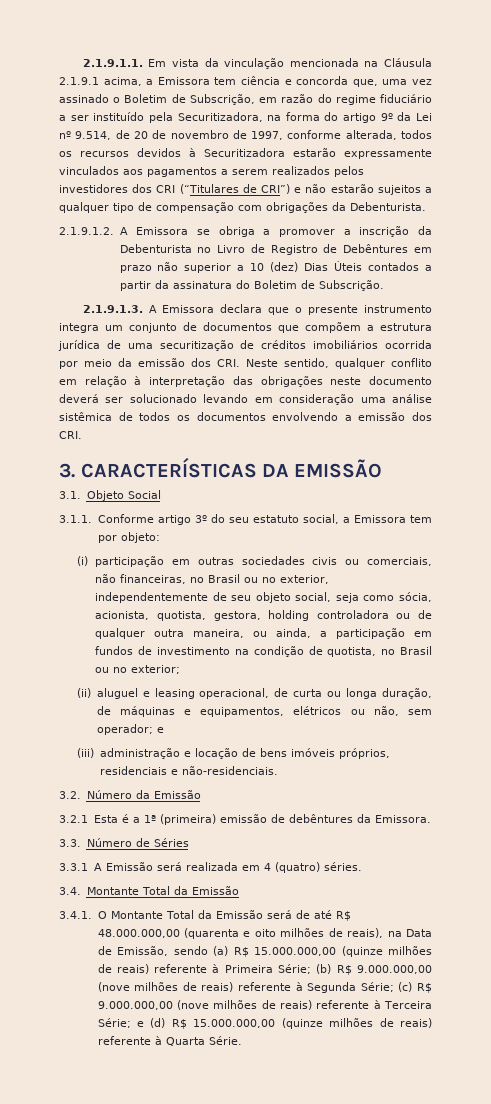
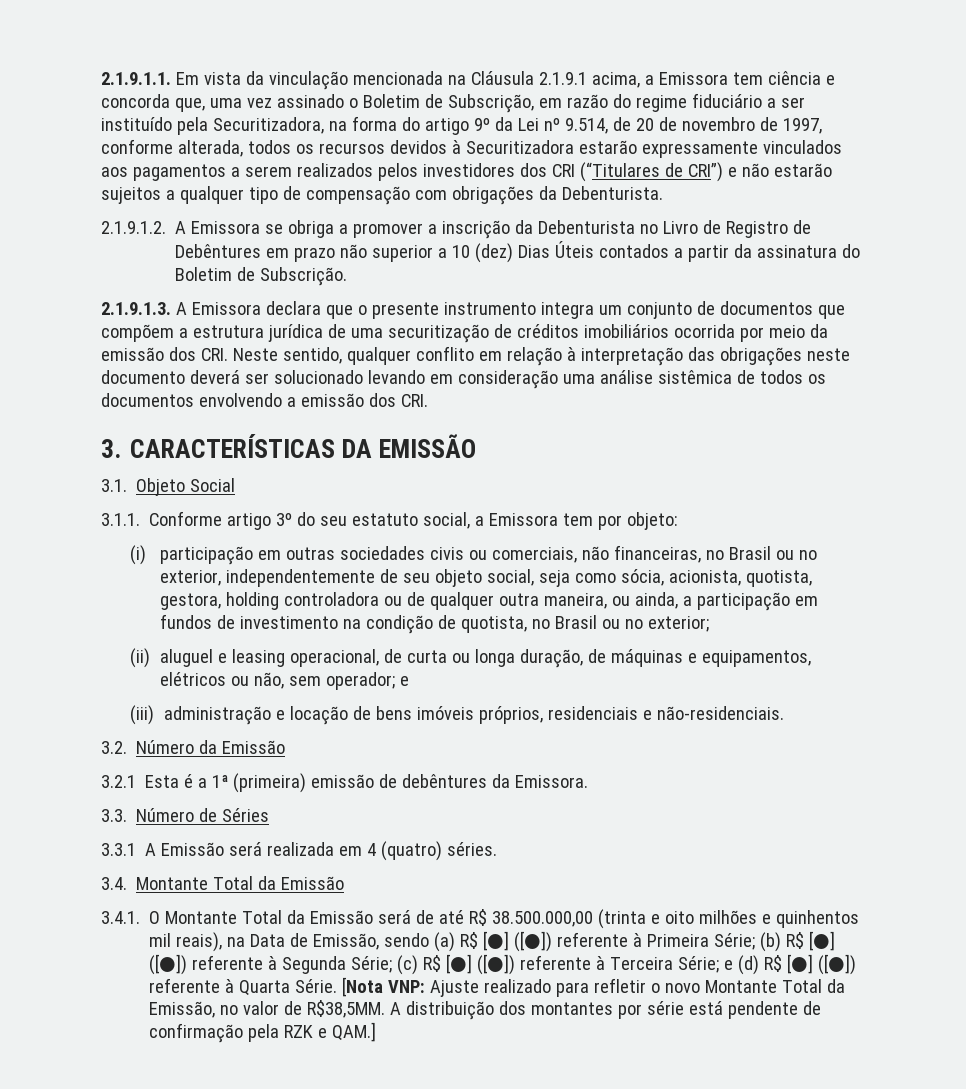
[97,928,239,939] 48.000.000,00 (quarenta -> [492,909,647,929] 38.500.000,00 (trinta
[328,928,343,937] de -> [762,910,860,928] [149,933,172,947] e quinhentos mil
[254,946,432,957] [97,964,149,974] 15.000.000,00 (quinze milhões de reais) -> [483,931,553,952] [●] ([●])
[357,965,432,974] [97,982,234,992] 9.000.000,00 (nove milhões de reais) -> [809,931,836,951] [149,954,188,975] [●] ([●])
[97,1000,312,1010] 9.000.000,00 (nove milhões de reais) -> [446,954,516,975] [●] ([●])
[193,1018,432,1029] [97,1036,242,1046] 15.000.000,00 (quinze milhões de reais) referente à Quarta Série. -> [787,954,857,975] [149,977,846,997] [149,1000,822,1020] [149,1022,377,1043] [●] ([●]) referente à Quarta Série. [Nota VNP: Ajuste realizado para refletir o novo Montante Total da Emissão, no valor de R$38,5MM. A distribuição dos montantes por série está pendente de confirmação pela RZK e QAM.]

